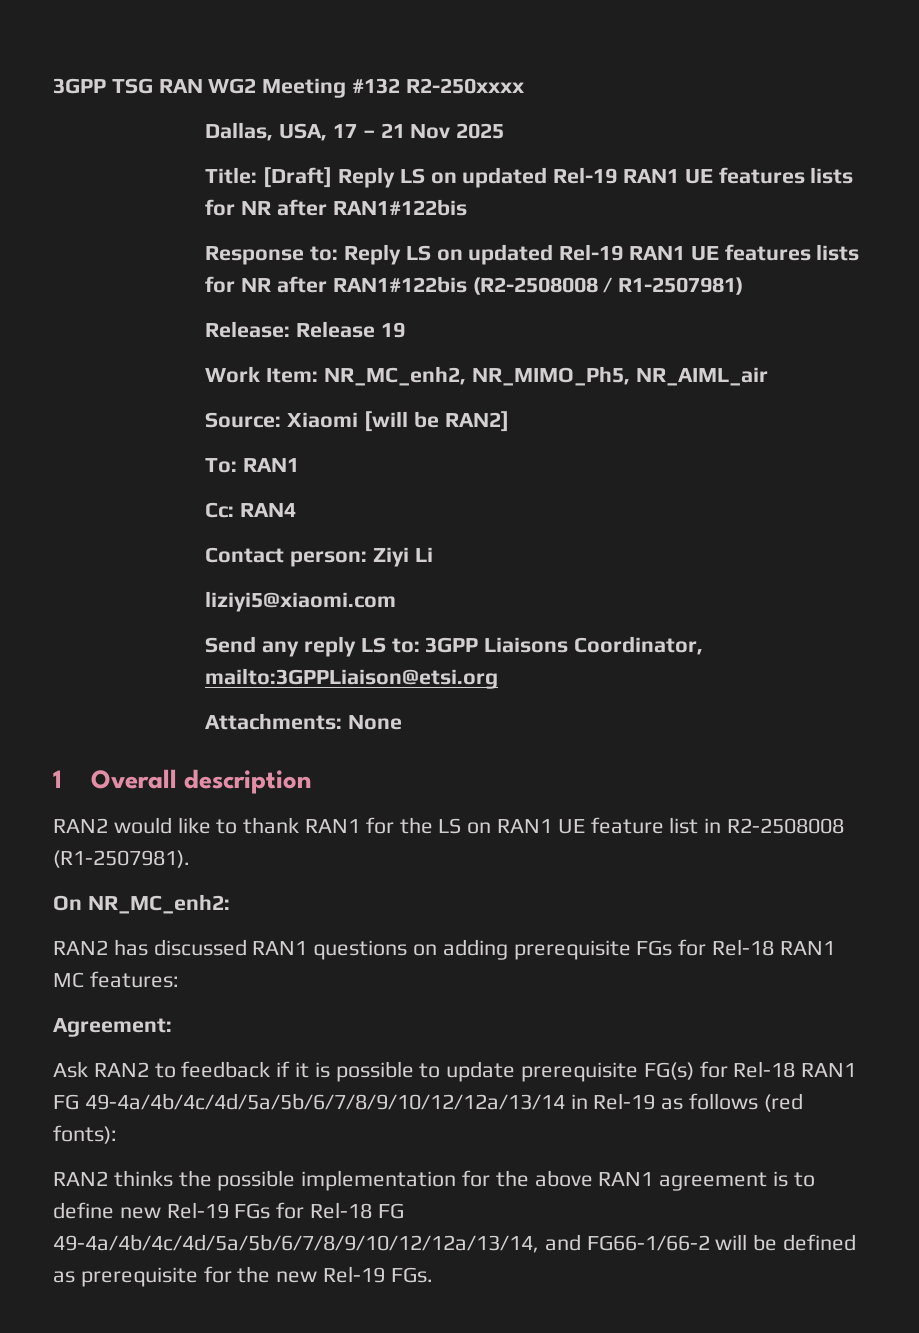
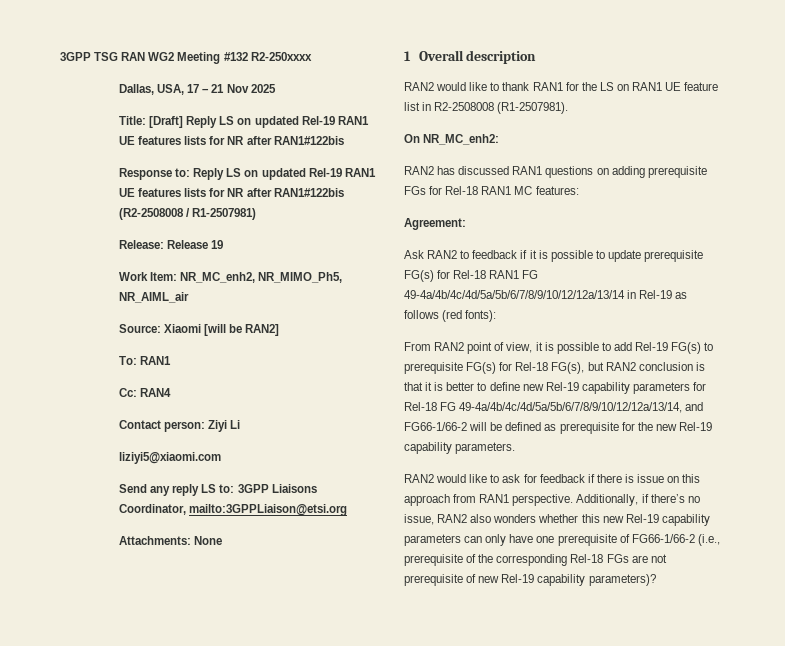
[53,1170,789,1191] RAN2 thinks the possible implementation for the above RAN1 agreement is -> [404,342,714,354] [404,362,705,374] [404,382,475,391] From RAN2 point of view, it is possible to add Rel-19 FG(s) to prerequisite FG(s) for Rel-18 FG(s), but RAN2 conclusion is that it is better
[234,1203,271,1219] FGs -> [581,382,690,394] capability parameters
[390,1267,433,1283] FGs. -> [404,442,516,454] [404,474,701,483] [404,494,700,506] [404,514,710,526] [404,534,720,546] [404,554,667,566] [404,574,656,586] capability parameters. // RAN2 would like to ask for feedback if there is issue on this approach from RAN1 perspective. Additionally, if there’s no issue, RAN2 also wonders whether this new Rel-19 capability parameters can only have one prerequisite of FG66-1/66-2 (i.e., prerequisite of the corresponding Rel-18 FGs are not prerequisite of new Rel-19 capability parameters)?

